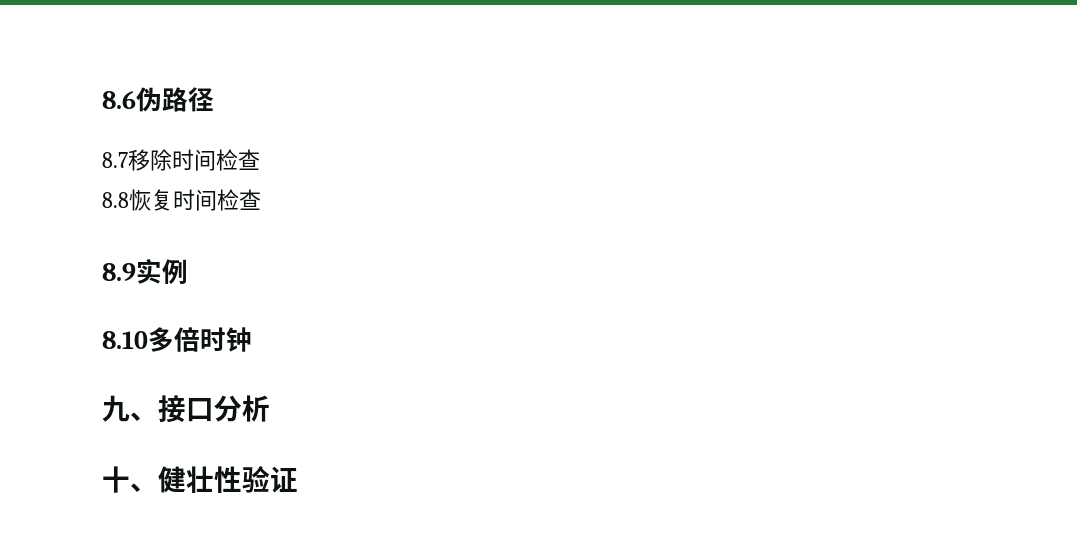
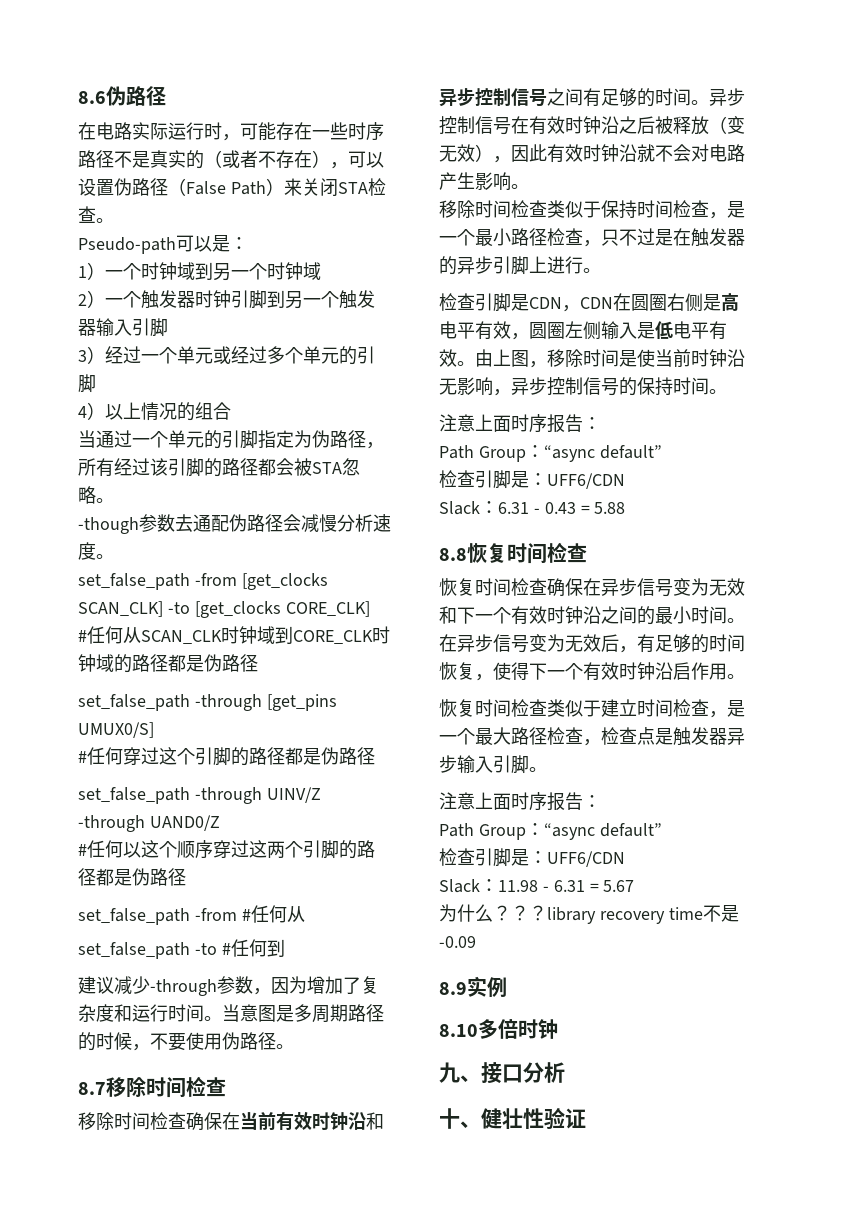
[102,149,260,171] [102,189,261,211] 8.7移除时间检查 // 8.8恢复时间检查 -> [78,122,384,141] [78,150,384,169] [78,178,386,197] [78,206,114,223] [78,235,248,254] [78,262,321,281] [78,290,375,309] [78,318,168,337] [78,346,375,365] [78,374,96,393] [78,402,231,421] [78,430,384,449] [78,458,360,477] [78,486,114,504] [78,514,391,534] [78,542,114,560] [78,573,328,590] [78,601,370,618] [78,626,390,644] [78,654,258,673] [78,694,337,711] [78,722,154,738] [78,747,375,766] [78,787,321,804] [78,815,220,832] [78,840,375,859] [78,868,186,886] [78,905,305,925] [78,939,285,959] [78,976,379,996] [78,1004,384,1023] [78,1032,294,1051] [78,1076,226,1098] [78,1111,384,1131] [439,88,745,107] [439,116,745,135] [439,144,745,163] [439,172,529,191] [439,200,745,219] [439,228,745,247] [439,256,601,275] [439,293,739,312] [439,321,727,340] [439,349,745,368] [439,377,727,396] [439,414,601,433] [439,445,662,462] [439,470,625,489] [439,501,626,515] [439,542,587,564] [439,578,745,597] [439,606,745,625] [439,634,745,653] [439,662,745,681] [439,699,745,718] [439,727,745,746] [439,755,547,774] [439,792,601,811] [439,823,662,840] [439,848,625,867] [439,879,635,893] [439,904,739,924] [439,936,476,948] 在电路实际运行时，可能存在一些时序路径不是真实的（或者不存在），可以设置伪路径（False Path）来关闭STA检查。 // Pseudo-path可以是： // 1）一个时钟域到另一个时钟域 // 2）一个触发器时钟引脚到另一个触发器输入引脚 // 3）经过一个单元或经过多个单元的引脚 // 4）以上情况的组合 // 当通过一个单元的引脚指定为伪路径，所有经过该引脚的路径都会被STA忽略。 // -though参数去通配伪路径会减慢分析速度。 // set_false_path -from [get_clocks SCAN_CLK] -to [get_clocks CORE_CLK] // #任何从SCAN_CLK时钟域到CORE_CLK时钟域的路径都是伪路径 // set_false_path -through [get_pins UMUX0/S] // #任何穿过这个引脚的路径都是伪路径 // set_false_path -through UINV/Z -through UAND0/Z // #任何以这个顺序穿过这两个引脚的路径都是伪路径 // set_false_path -from #任何从 // set_false_path -to #任何到 // 建议减少-through参数，因为增加了复杂度和运行时间。当意图是多周期路径的时候，不要使用伪路径。 // 8.7移除时间检查 // 移除时间检查确保在当前有效时钟沿和异步控制信号之间有足够的时间。异步控制信号在有效时钟沿之后被释放（变无效），因此有效时钟沿就不会对电路产生影响。 // 移除时间检查类似于保持时间检查，是一个最小路径检查，只不过是在触发器的异步引脚上进行。 // 检查引脚是CDN，CDN在圆圈右侧是高电平有效，圆圈左侧输入是低电平有效。由上图，移除时间是使当前时钟沿无影响，异步控制信号的保持时间。 // 注意上面时序报告： // Path Group：“async default” // 检查引脚是：UFF6/CDN // Slack：6.31 - 0.43 = 5.88 // 8.8恢复时间检查 // 恢复时间检查确保在异步信号变为无效和下一个有效时钟沿之间的最小时间。在异步信号变为无效后，有足够的时间恢复，使得下一个有效时钟沿启作用。 // 恢复时间检查类似于建立时间检查，是一个最大路径检查，检查点是触发器异步输入引脚。 // 注意上面时序报告： // Path Group：“async default” // 检查引脚是：UFF6/CDN // Slack：11.98 - 6.31 = 5.67 // 为什么？？？library recovery time不是-0.09

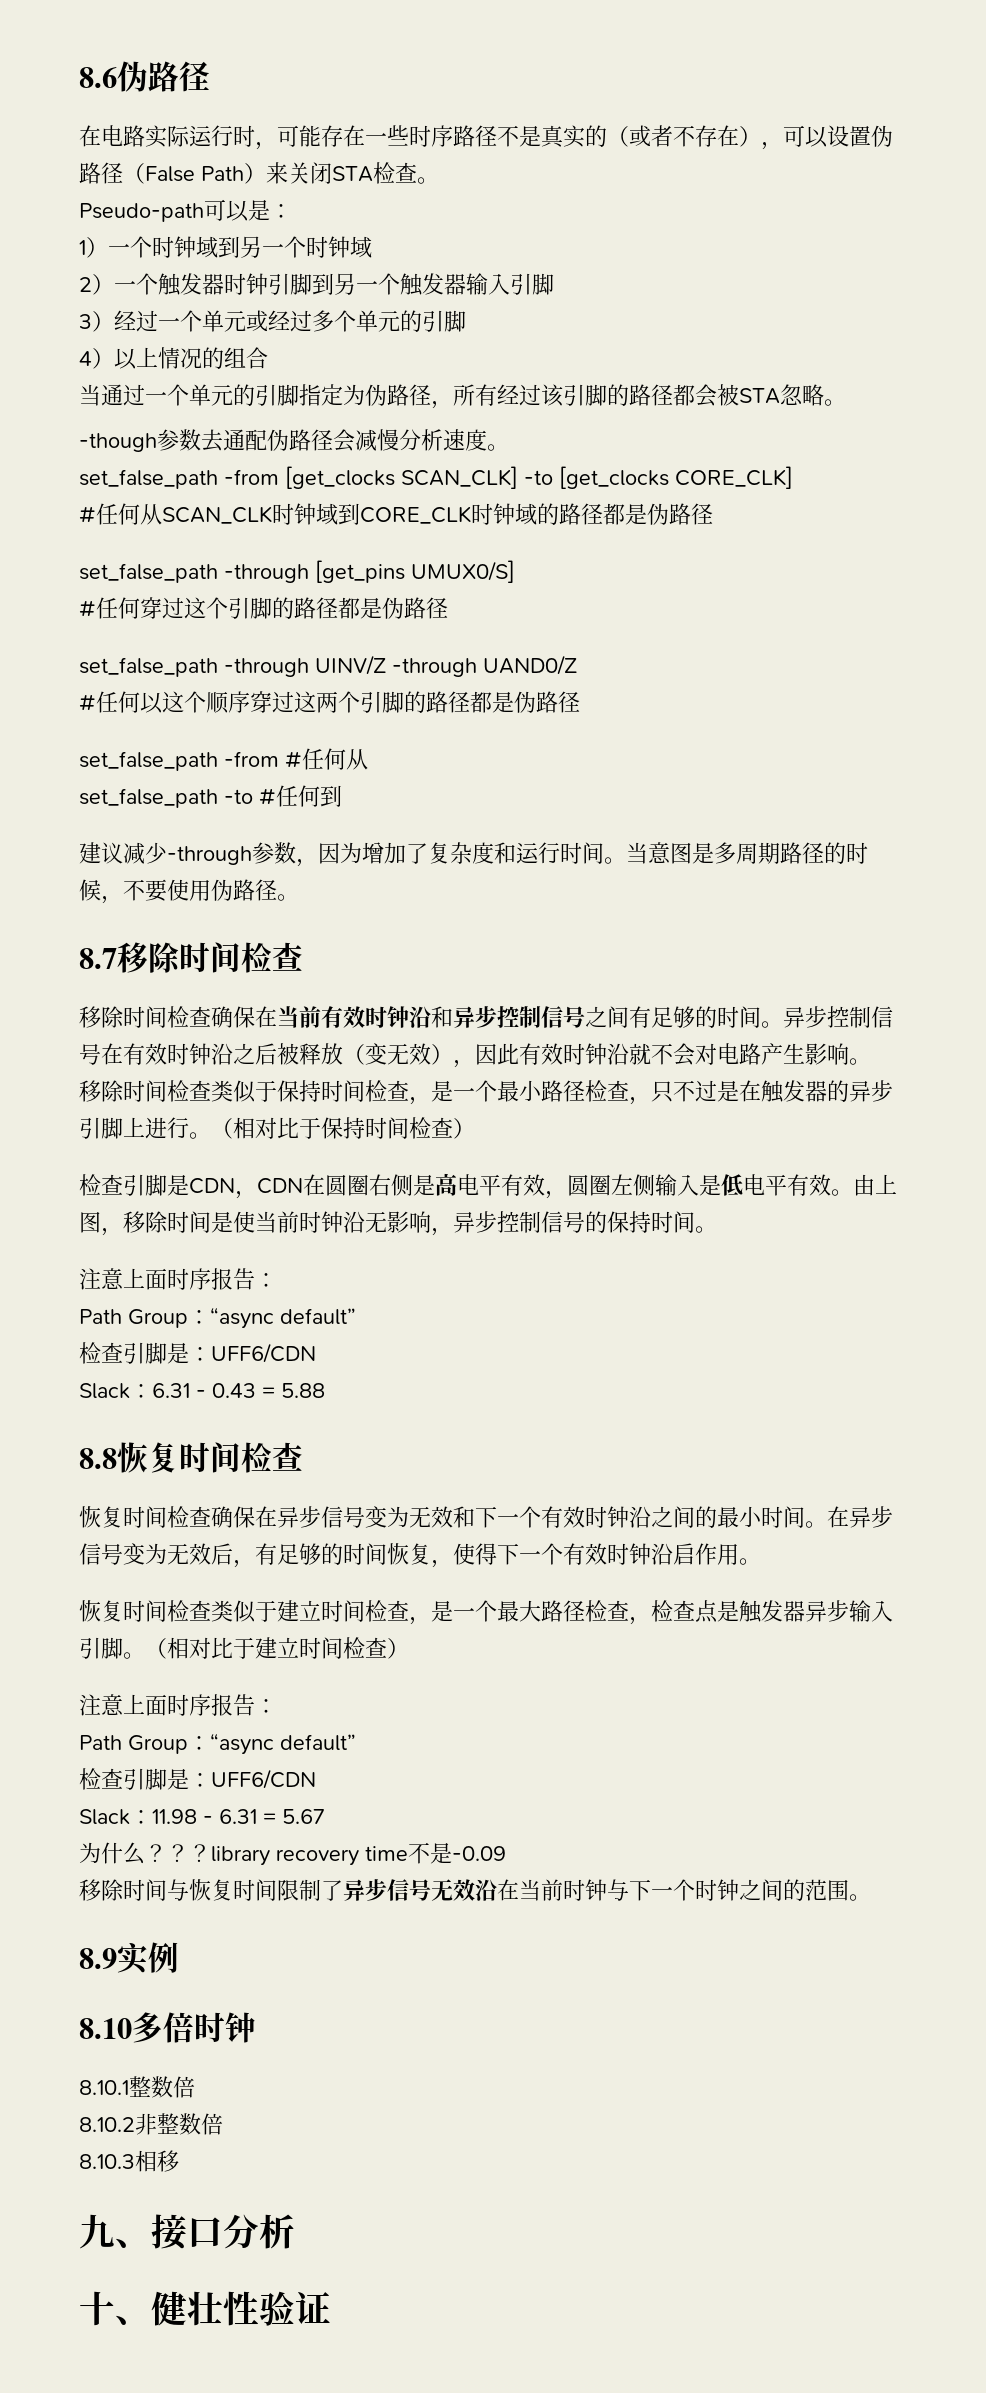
(601, 270) none -> [211,1117,475,1139] （相对比于保持时间检查）
(547, 769) none -> [145,1637,409,1659] （相对比于建立时间检查）
(476, 942) none -> [79,1879,871,1901] // 移除时间与恢复时间限制了异步信号无效沿在当前时钟与下一个时钟之间的范围。
(558, 1029) none -> [79,2076,195,2098] [79,2113,223,2135] [79,2150,179,2172] // 8.10.1整数倍 // 8.10.2非整数倍 // 8.10.3相移

